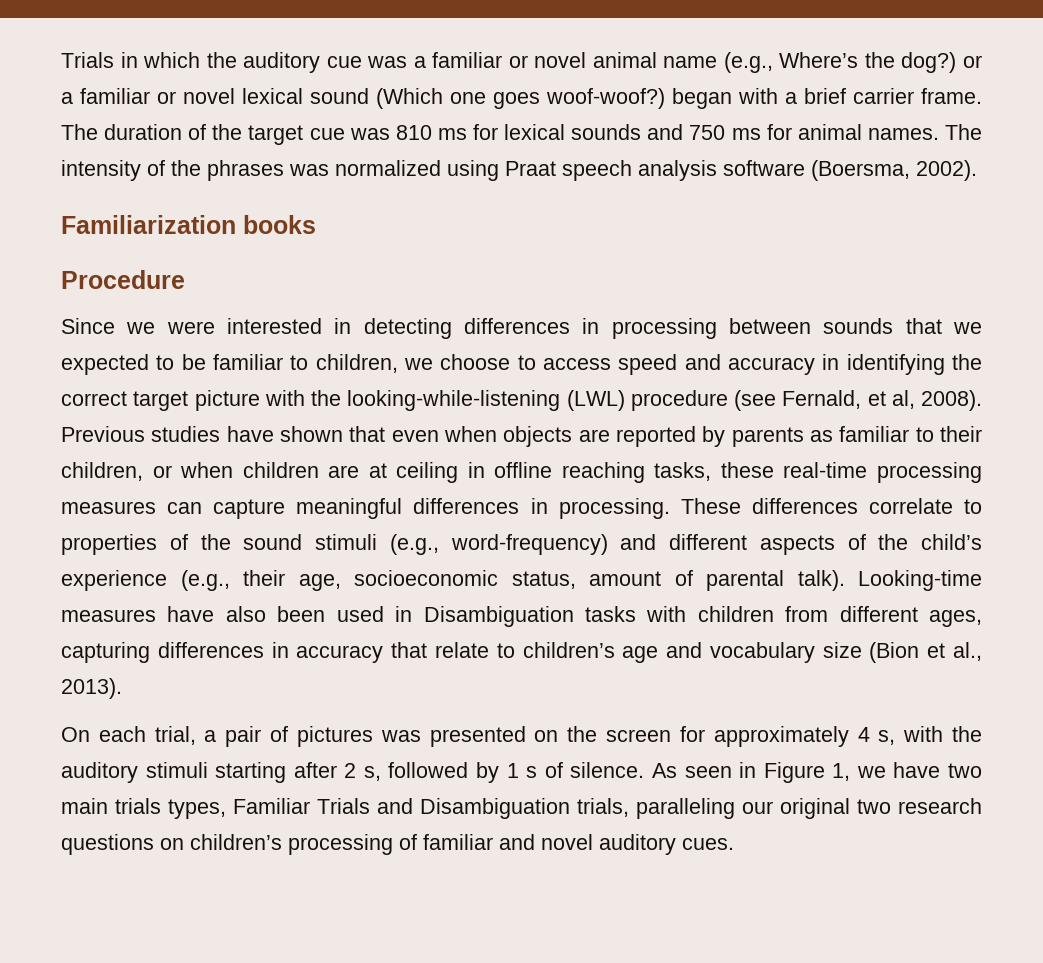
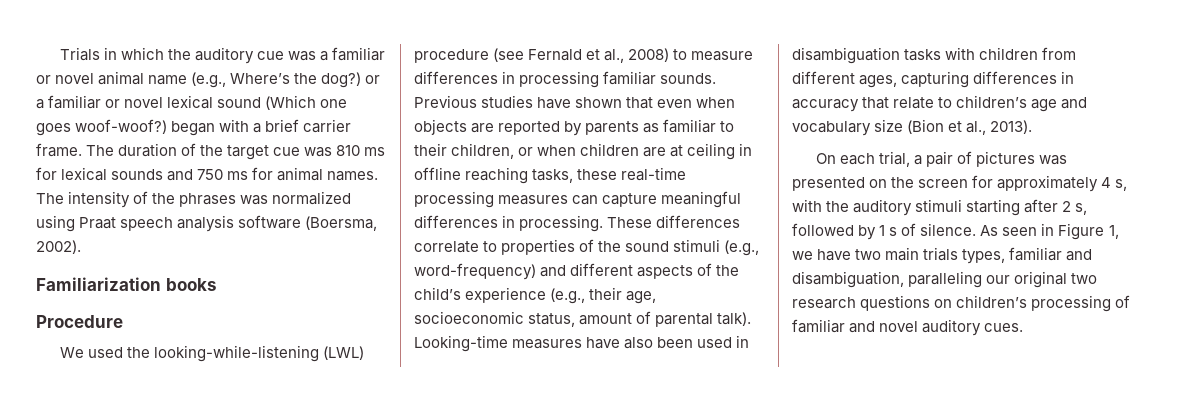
[61,318,983,339] [61,354,983,375] [61,390,305,411] Since we were interested in detecting differences in processing between sounds that we expected to be familiar to children, we choose to access speed and accuracy in identifying the correct target picture with -> [59,347,123,358] We used
[782,390,982,411] Fernald, et al, 2008). -> [528,48,754,63] [414,71,717,88] Fernald et al., 2008) to measure differences in processing familiar sounds.
[423,606,574,627] Disambiguation -> [792,47,900,64] disambiguation
[233,798,629,819] Familiar Trials and Disambiguation trials, -> [1009,247,1093,261] [792,271,904,288] familiar and disambiguation,

